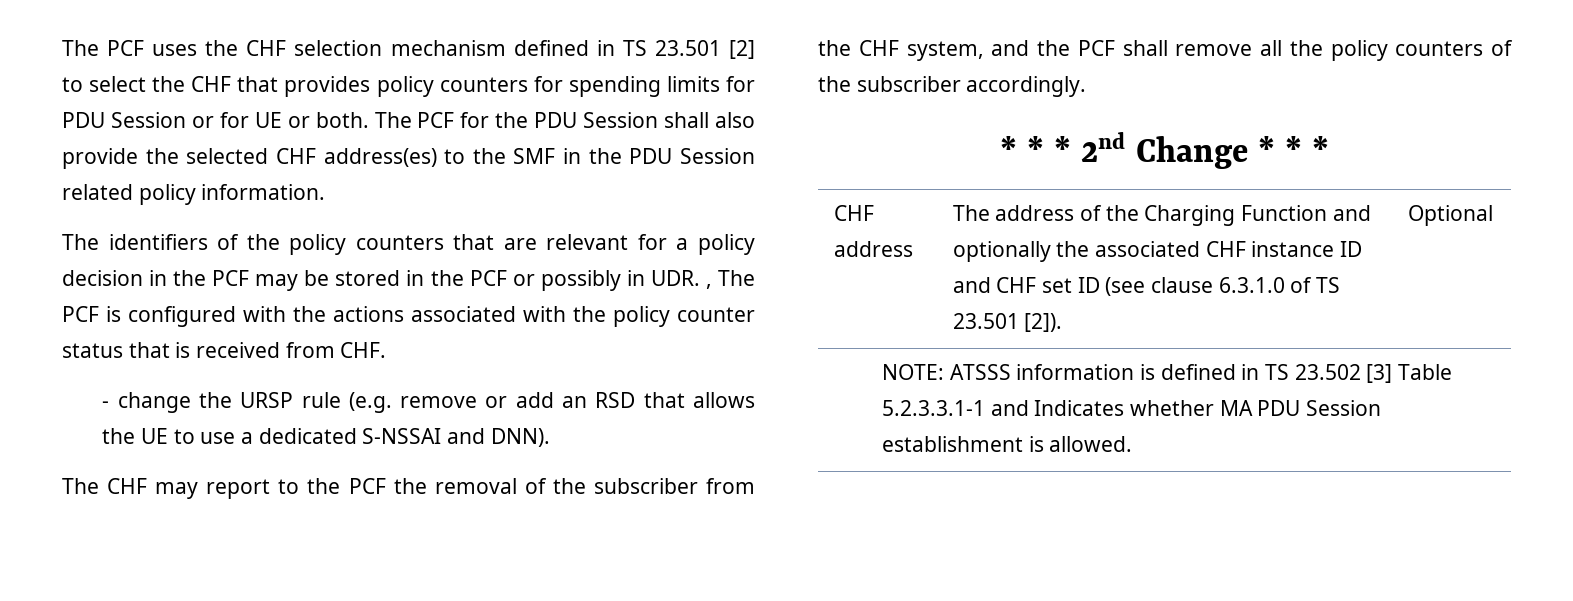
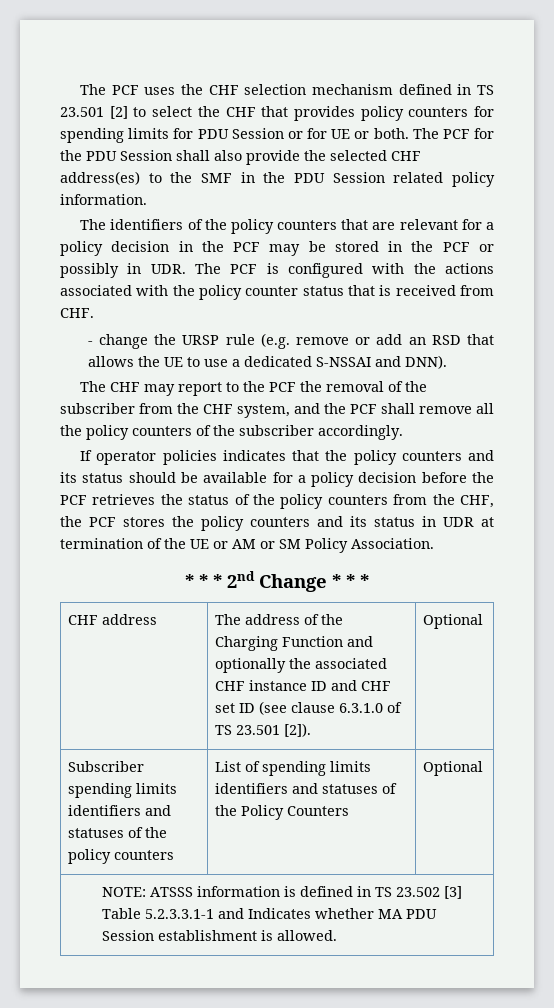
[705,284,712,289] , -> (186, 269) none
(1087, 86) none -> [80,450,494,465] [60,472,495,487] [60,494,494,509] [60,516,494,531] [60,538,434,553] // If operator policies indicates that the policy counters and its status should be available for a policy decision before the PCF retrieves the status of the policy counters from the CHF, the PCF stores the policy counters and its status in UDR at termination of the UE or AM or SM Policy Association.
(1493, 215) none -> [68,761,145,772] [68,783,178,798] [68,805,172,816] [68,827,168,838] [68,849,175,864] [215,761,372,776] [215,783,398,794] [215,805,350,820] [423,761,484,776] // Subscriber spending limits identifiers and statuses of the policy counters | List of spending limits identifiers and statuses of the Policy Counters | Optional

